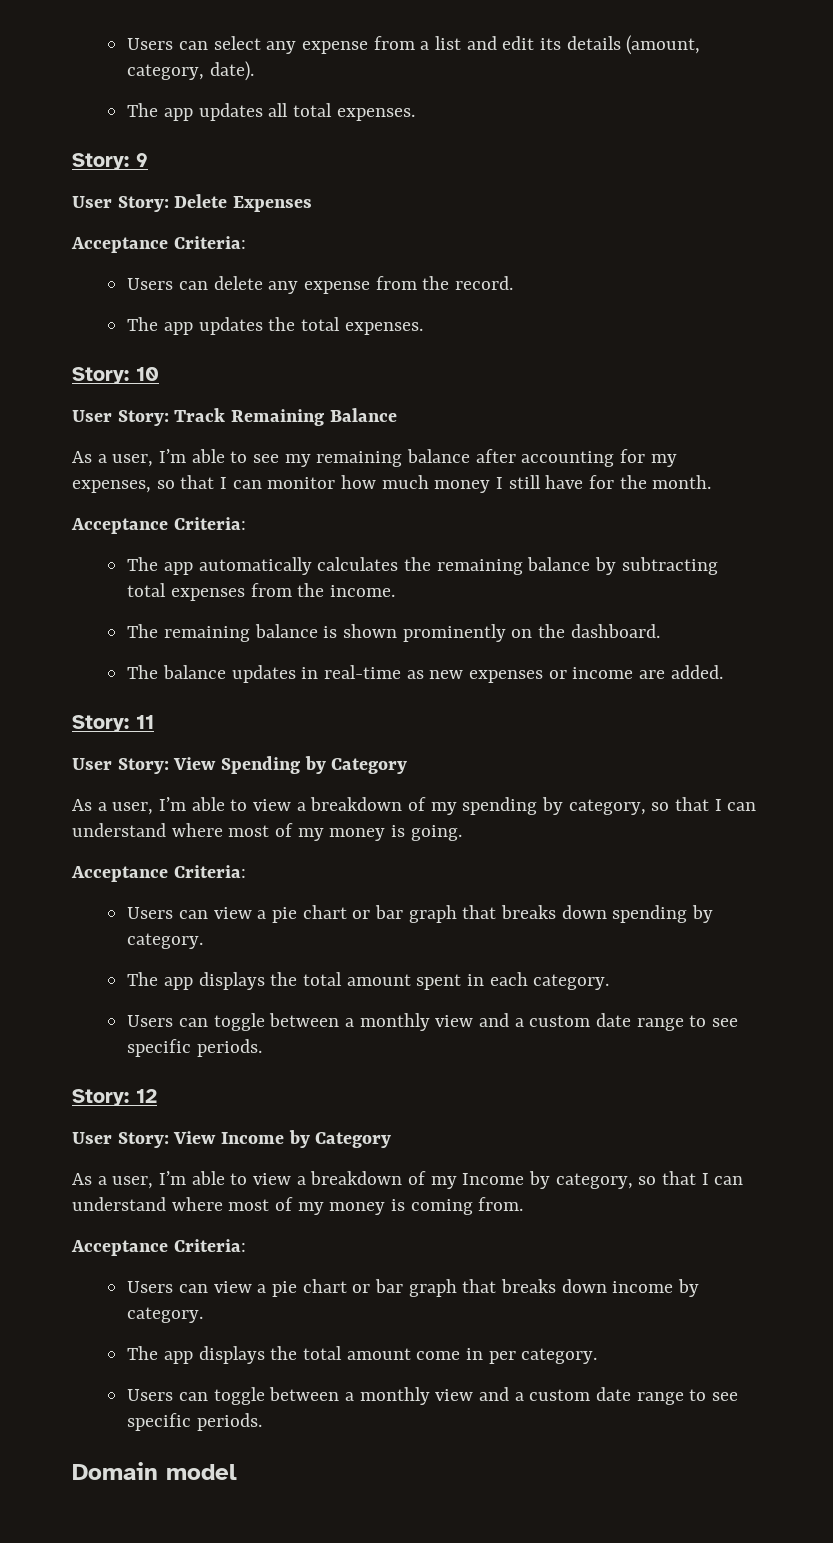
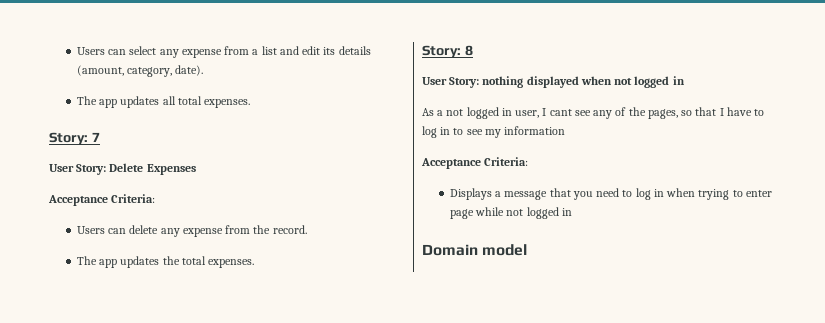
[136,153,148,167] 9 -> [91,132,100,142] 7
[136,367,159,381] [72,408,397,426] [72,449,677,467] [72,475,712,493] [71,517,246,534] [127,557,718,575] [127,583,395,601] [127,624,660,642] [127,665,723,683] [72,715,154,732] [72,756,408,774] [72,797,757,815] [72,823,462,841] [71,865,246,882] [127,905,713,923] [127,933,204,949] [127,972,610,990] [127,1013,738,1031] [127,1039,262,1057] [72,1089,157,1106] [72,1130,392,1148] [72,1171,744,1189] [72,1197,524,1215] [71,1239,246,1256] [127,1279,699,1297] [127,1307,204,1323] [127,1346,598,1364] [127,1387,738,1405] [127,1413,262,1431] 10 // User Story: Track Remaining Balance // As a user, I’m able to see my remaining balance after accounting for my expenses, so that I can monitor how much money I still have for the month. // Acceptance Criteria: // The app automatically calculates the remaining balance by subtracting total expenses from the income. // The remaining balance is shown prominently on the dashboard. // The balance updates in real-time as new expenses or income are added. // Story: 11 // User Story: View Spending by Category // As a user, I’m able to view a breakdown of my spending by category, so that I can understand where most of my money is going. // Acceptance Criteria: // Users can view a pie chart or bar graph that breaks down spending by category. // The app displays the total amount spent in each category. // Users can toggle between a monthly view and a custom date range to see specific periods. // Story: 12 // User Story: View Income by Category // As a user, I’m able to view a breakdown of my Income by category, so that I can understand where most of my money is coming from. // Acceptance Criteria: // Users can view a pie chart or bar graph that breaks down income by category. // The app displays the total amount come in per category. // Users can toggle between a monthly view and a custom date range to see specific periods. -> [464,45,473,56] [422,76,685,88] [422,107,765,119] [422,126,566,138] [421,157,529,169] [449,188,772,200] [449,207,572,219] 8 // User Story: nothing displayed when not logged in // As a not logged in user, I cant see any of the pages, so that I have to log in to see my information // Acceptance Criteria: // Displays a message that you need to log in when trying to enter page while not logged in

